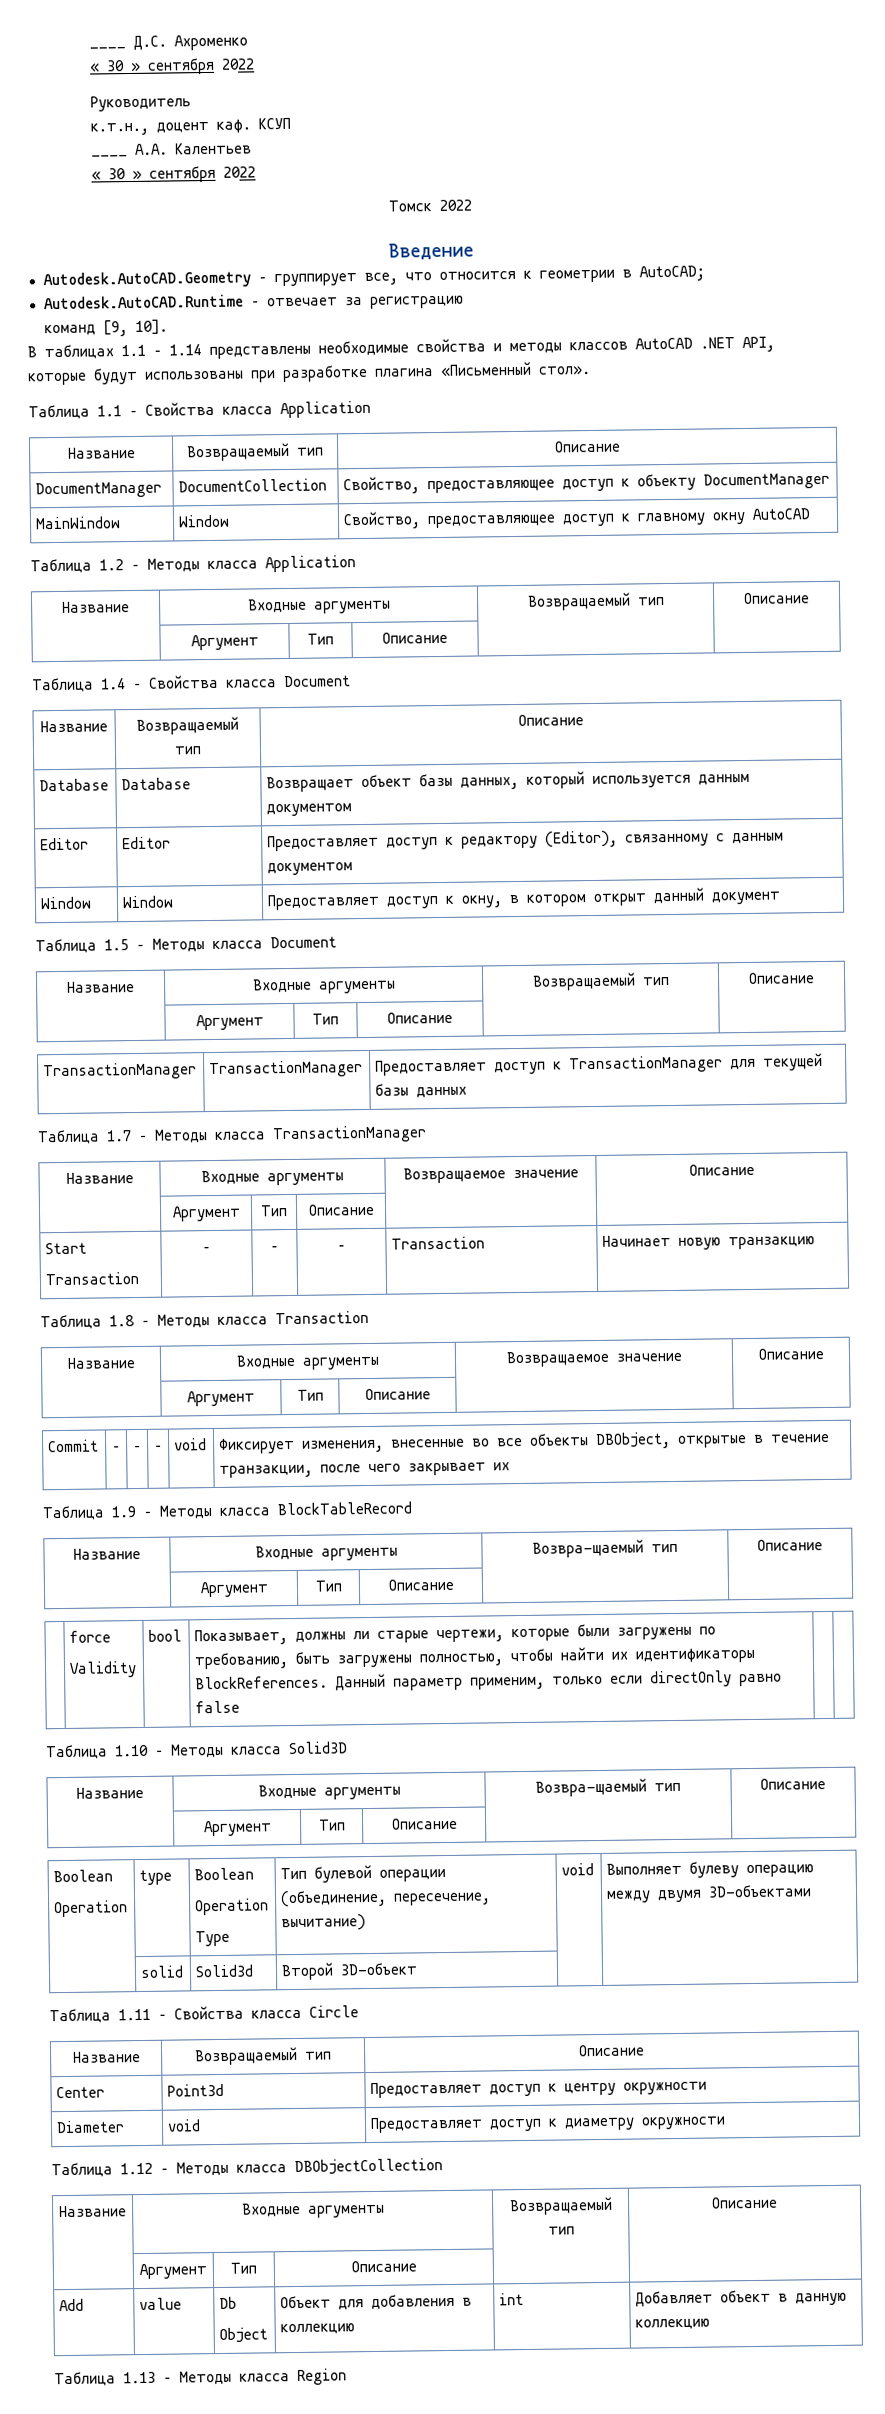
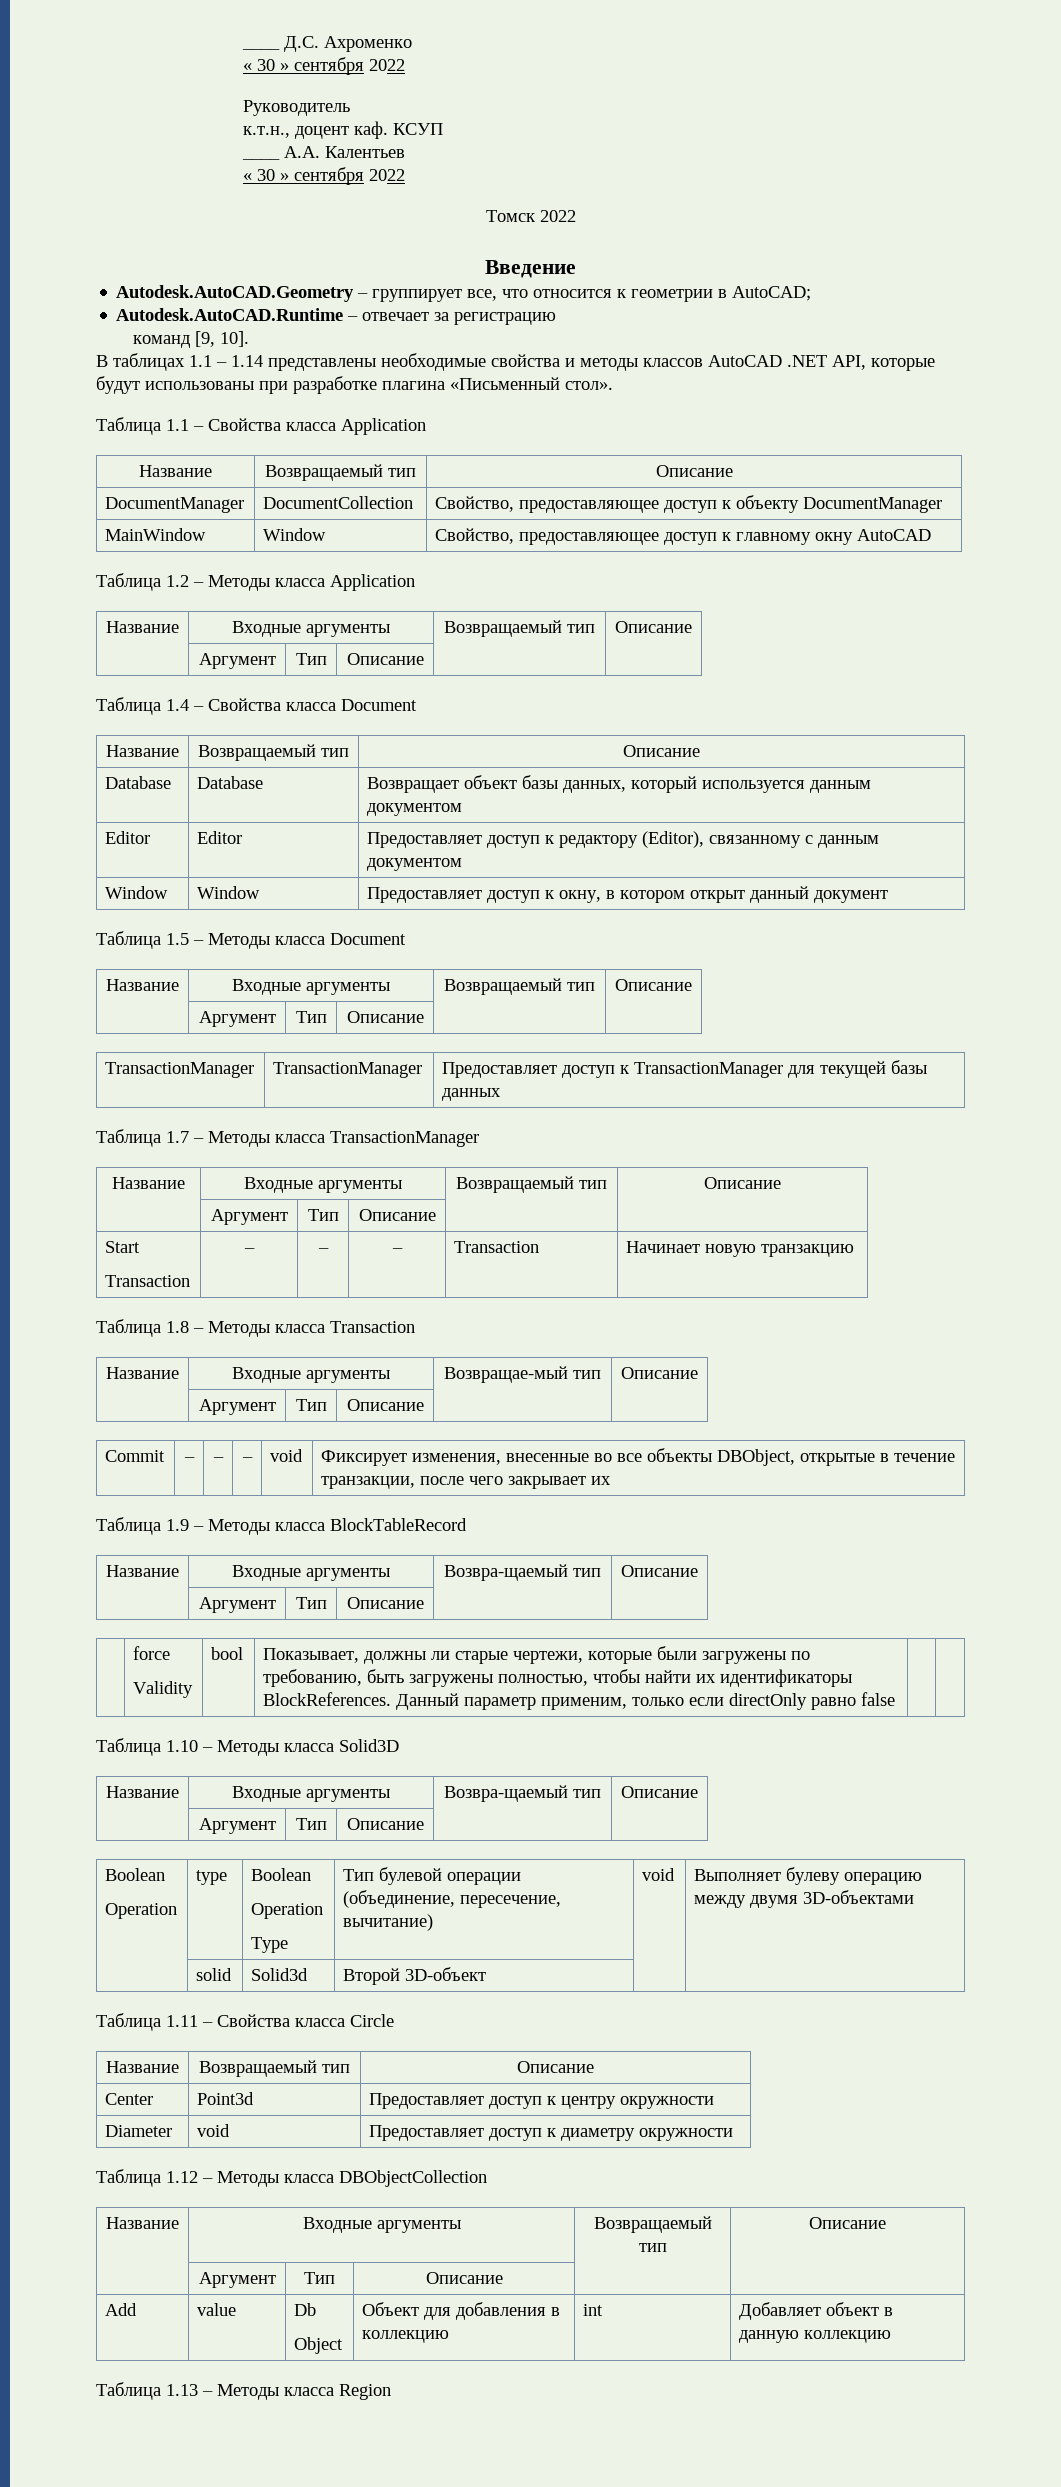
[402,1167,579,1184] Возвращаемое значение -> [456,1176,607,1193] Возвращаемый тип
[505,1350,683,1368] Возвращаемое значение -> [444,1366,601,1383] Возвращае-мый тип

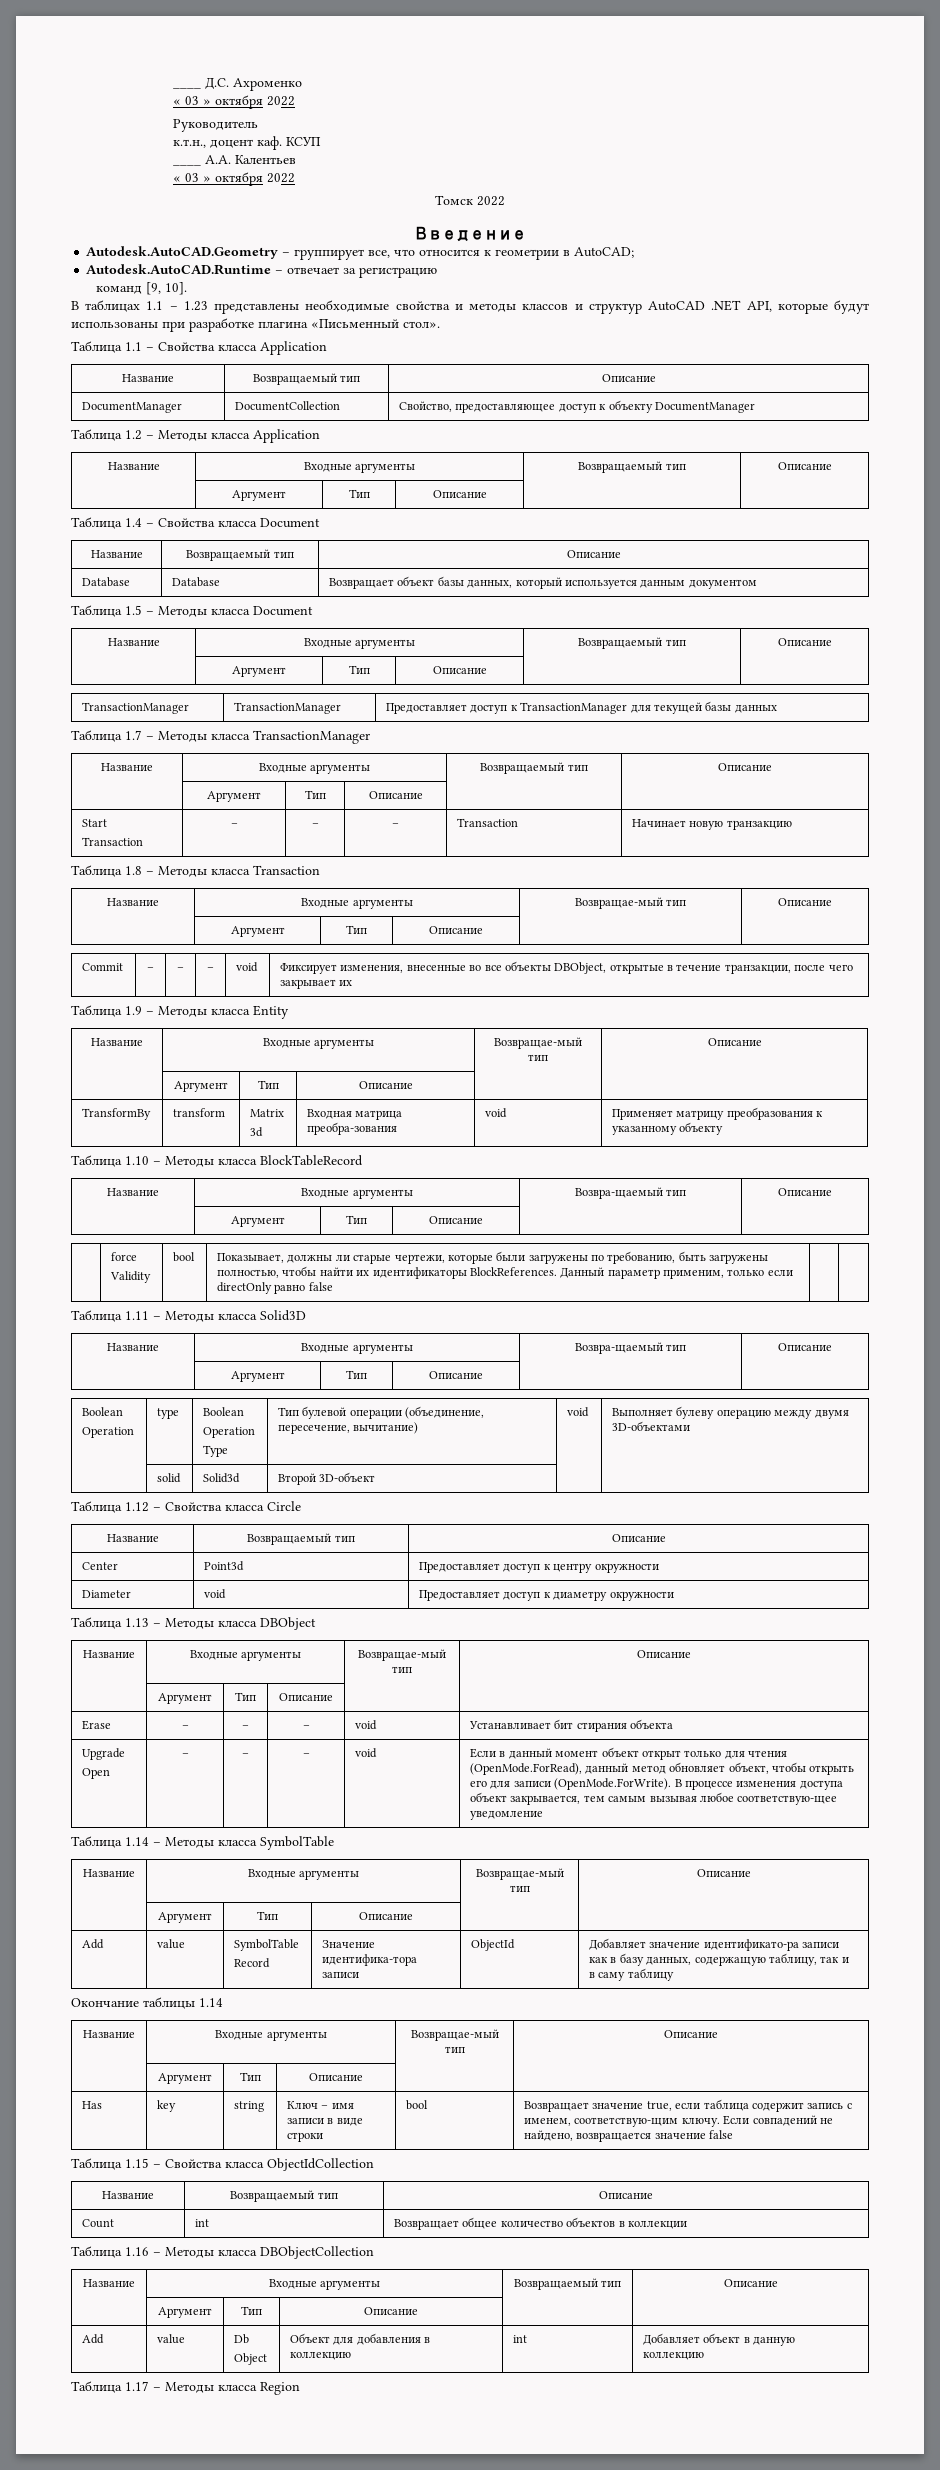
[257,57,365,75] 30 » сентября -> [184,95,263,109] 03 » октября
[257,167,365,185] 30 » сентября -> [184,172,263,186] 03 » октября
[231,355,263,367] 1.14 -> [183,301,208,311] 1.23
(703, 362) none -> [574,303,642,314] и структур
[105,528,207,541] [263,528,327,541] [435,528,932,545] // MainWindow | Window | Свойство, предоставляющее доступ к главному окну AutoCAD -> (755, 407) none
[105,831,151,844] [197,831,243,844] [367,831,880,848] [367,858,463,871] [105,886,169,899] [197,886,261,899] [367,886,889,903] // Editor | Editor | Предоставляет доступ к редактору (Editor), связанному с данным документом // Window | Window | Предоставляет доступ к окну, в котором открыт данный документ -> (757, 584) none
(325, 1526) none -> [253,1005,289,1019] [91,1038,143,1046] [262,1038,375,1049] [494,1037,582,1049] [528,1054,548,1061] [707,1038,762,1046] [174,1081,228,1092] [257,1080,279,1089] [358,1081,413,1089] [82,1108,152,1120] [173,1108,226,1117] [250,1109,285,1117] [250,1127,264,1137] [307,1109,403,1120] [307,1122,398,1135] [485,1108,508,1118] [612,1107,824,1120] [612,1122,724,1135] [71,1155,257,1167] Entity // Название | Входные аргументы | Возвращае-мый тип | Описание // | Аргумент | Тип | Описание | | // TransformBy | transform | Matrix // 3d | Входная матрица преобра-зования | void | Применяет матрицу преобразования к указанному объекту // Таблица 1.10 – Методы класса
[166,1740,198,1752] 1.10 -> [125,1311,149,1320] 1.11
[166,2015,198,2027] 1.11 -> [125,1502,149,1512] 1.12
[166,2171,198,2183] 1.12 -> [125,1617,316,1630] [83,1650,135,1658] [189,1650,302,1661] [358,1649,446,1661] [392,1666,412,1673] [637,1650,691,1658] [158,1693,212,1704] [235,1692,256,1701] [279,1693,333,1701] [82,1720,112,1730] [181,1725,189,1729] [242,1725,249,1729] [302,1725,310,1729] [355,1720,378,1730] [469,1719,674,1732] [82,1748,126,1760] [82,1768,111,1779] [181,1753,189,1757] [242,1753,249,1757] [302,1753,310,1757] [355,1748,378,1758] [470,1747,788,1760] [470,1762,855,1775] [470,1778,843,1790] [470,1792,838,1805] [470,1811,544,1820] [71,1836,334,1850] [83,1869,135,1877] [247,1869,360,1880] [475,1868,564,1880] [509,1885,530,1892] [696,1869,751,1877] [158,1912,212,1923] [257,1911,278,1920] [359,1912,413,1920] [82,1939,105,1949] [157,1939,186,1949] [234,1939,300,1951] [234,1958,271,1968] [322,1940,376,1948] [322,1954,418,1966] [322,1972,360,1978] [471,1939,516,1951] [589,1938,840,1951] [589,1953,849,1966] [589,1968,674,1981] [71,1997,223,2009] [83,2030,135,2038] [215,2030,327,2041] [410,2029,499,2041] [444,2046,465,2053] [664,2030,718,2038] [158,2073,212,2084] [239,2072,261,2081] [309,2073,363,2081] [82,2101,103,2109] [157,2100,177,2112] [234,2101,265,2112] [287,2101,354,2109] [287,2118,363,2126] [287,2132,324,2142] [406,2100,429,2110] [524,2099,852,2112] [524,2115,833,2127] [524,2130,734,2142] [71,2158,374,2171] [102,2191,154,2199] [230,2190,338,2202] [599,2191,653,2199] [82,2219,115,2228] [195,2219,210,2227] [394,2217,687,2230] [71,2246,149,2258] 1.13 – Методы класса DBObject // Название | Входные аргументы | Возвращае-мый тип | Описание // | Аргумент | Тип | Описание | | // Erase | – | – | – | void | Устанавливает бит стирания объекта // Upgrade // Open | – | – | – | void | Если в данный момент объект открыт только для чтения (OpenMode.ForRead), данный метод обновляет объект, чтобы открыть его для записи (OpenMode.ForWrite). В процессе изменения доступа объект закрывается, тем самым вызывая любое соответствую-щее уведомление // Таблица 1.14 – Методы класса SymbolTable // Название | Входные аргументы | Возвращае-мый тип | Описание // | Аргумент | Тип | Описание | | // Add | value | SymbolTable // Record | Значение идентифика-тора записи | ObjectId | Добавляет значение идентификато-ра записи как в базу данных, содержащую таблицу, так и в саму таблицу // Окончание таблицы 1.14 // Название | Входные аргументы | Возвращае-мый тип | Описание // | Аргумент | Тип | Описание | | // Has | key | string | Ключ – имя записи в виде строки | bool | Возвращает значение true, если таблица содержит запись с именем, соответствую-щим ключу. Если совпадений не найдено, возвращается значение false // Таблица 1.15 – Свойства класса ObjectIdCollection // Название | Возвращаемый тип | Описание // Count | int | Возвращает общее количество объектов в коллекции // Таблица 1.16
[166,2384,198,2396] 1.13 -> [125,2381,149,2391] 1.17

